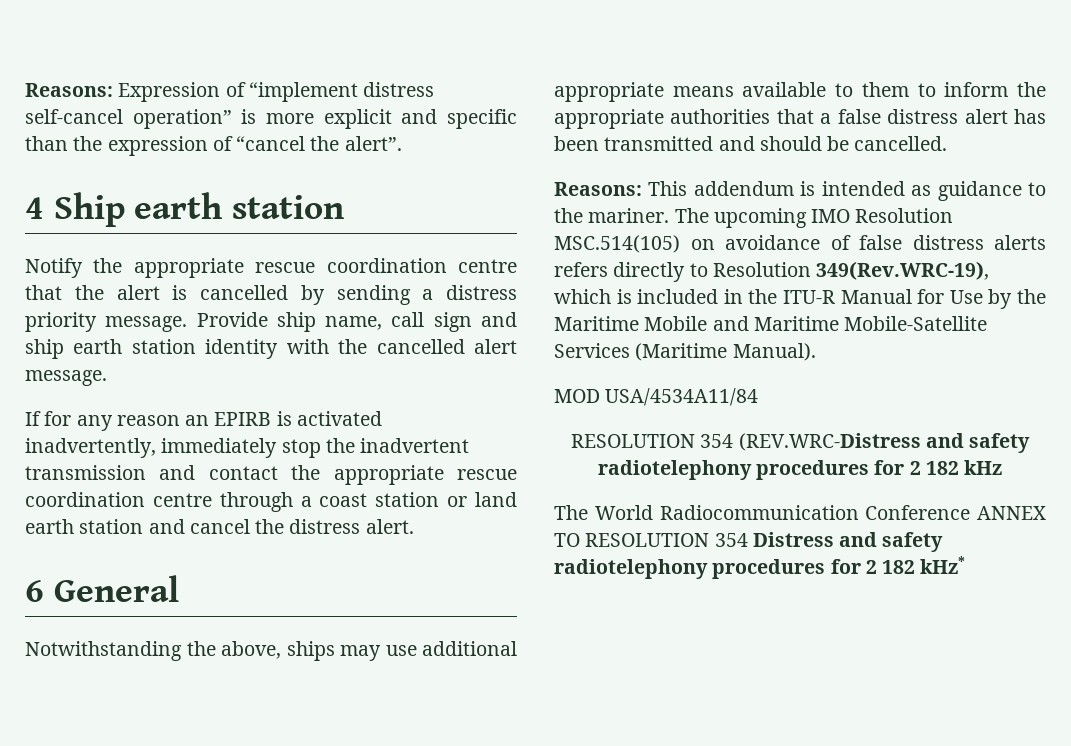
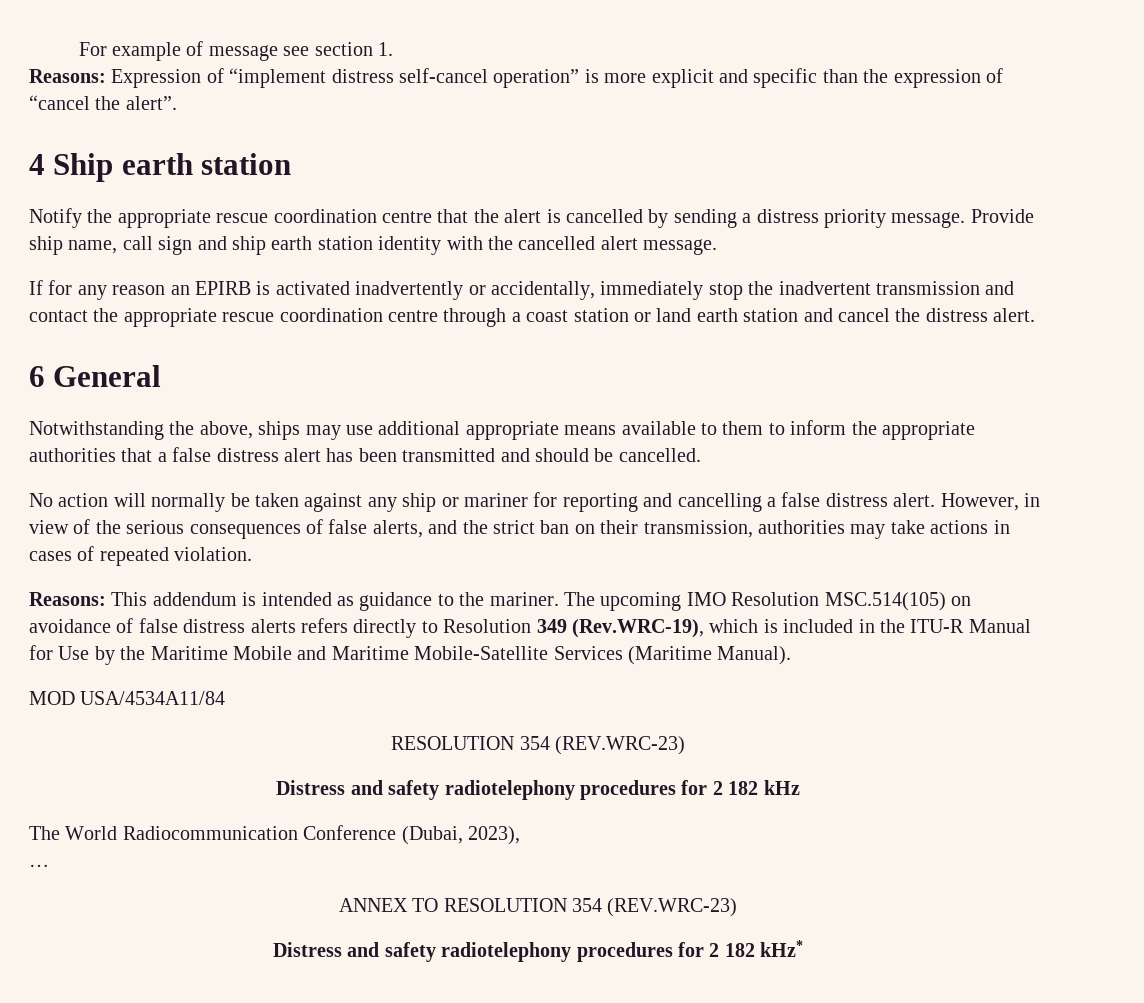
(25, 90) none -> [78,41,393,61] For example of message see section 1. //
[25,438,156,458] inadvertently, -> [355,281,595,300] inadvertently or accidentally,
(948, 143) none -> [29,492,1040,512] [29,519,1010,539] [29,546,253,566] // No action will normally be taken against any ship or mariner for reporting and cancelling a false distress alert. However, in view of the serious consequences of false alerts, and the strict ban on their transmission, authorities may take actions in cases of repeated violation.
[816,261,990,280] 349(Rev.WRC-19), -> [536,619,704,638] 349 (Rev.WRC-19),
[738,433,921,451] (REV.WRC-Distress -> [554,736,685,755] [276,780,346,795] (REV.WRC-23) // Distress
(971, 512) none -> [401,826,520,845] [29,864,49,867] (Dubai, 2023), // … //
(748, 540) none -> [607,898,738,917] (REV.WRC-23) //

